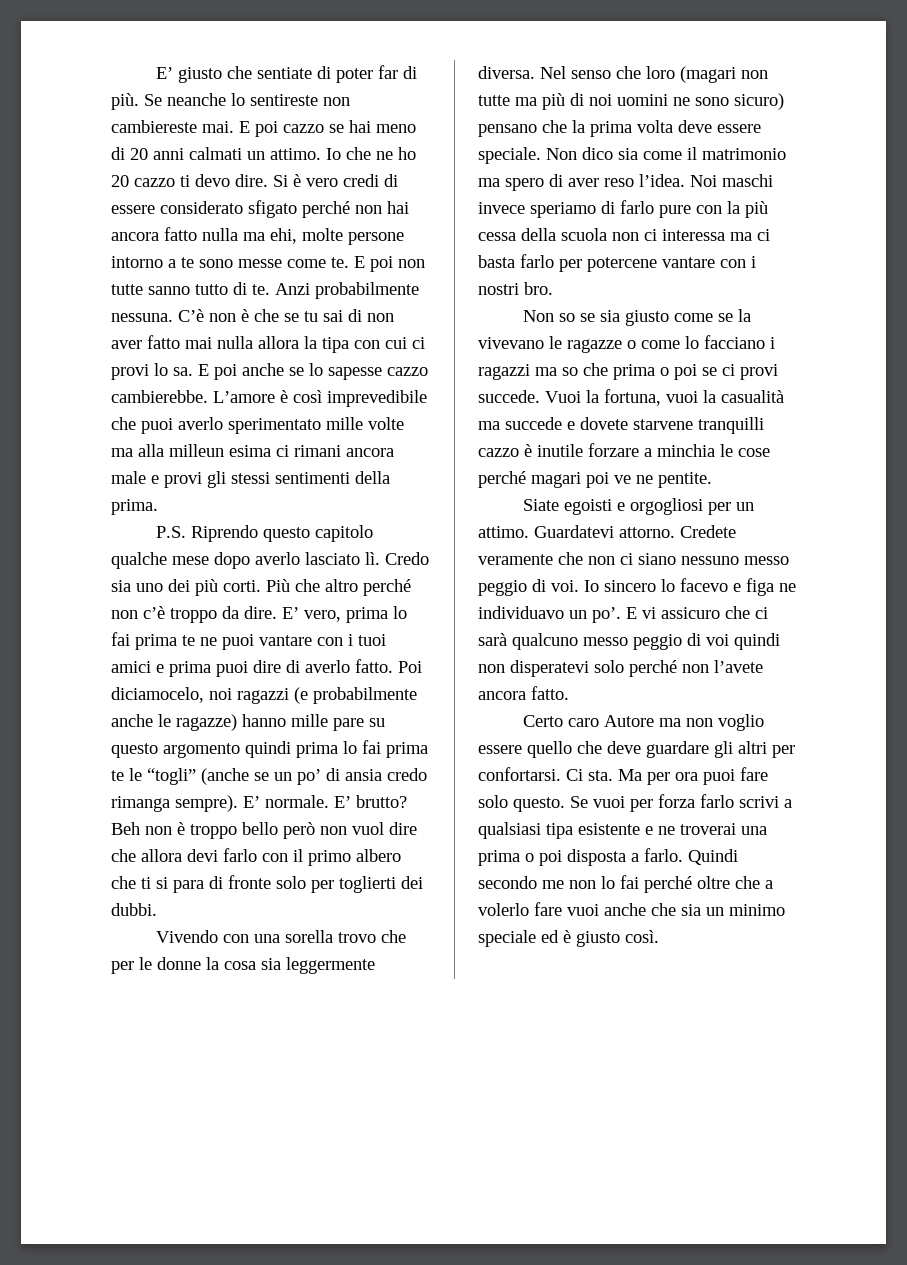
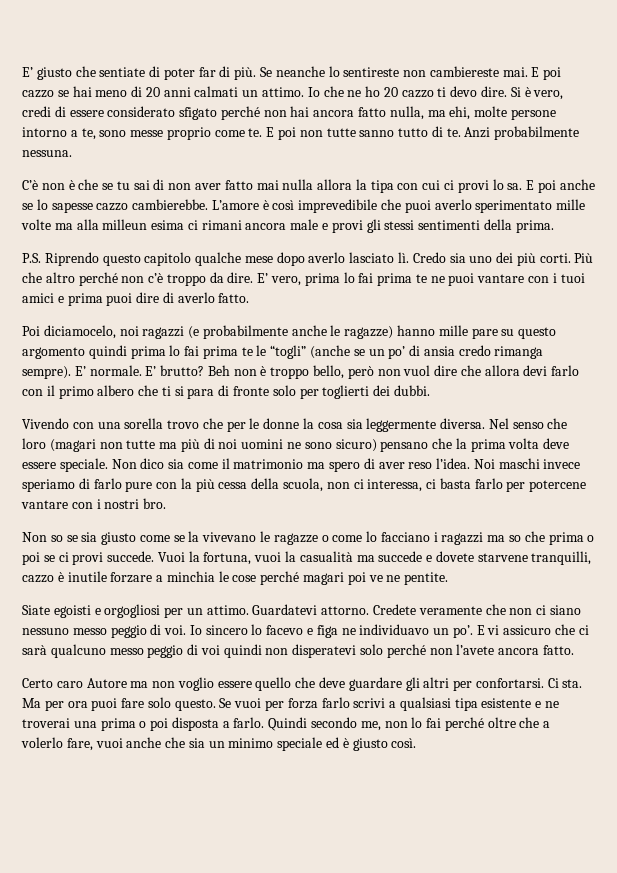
[306,178,338,187] vero -> [533,90,564,100] vero,
[202,228,238,241] nulla -> [389,106,424,120] nulla,
[181,257,194,268] te -> [81,128,96,140] te,
(282, 263) none -> [166,127,211,140] proprio
(173, 317) none -> (72, 153) //
(393, 666) none -> (250, 298) //
[242,822,278,835] bello -> [313,365,345,379] bello,
[561,228,752,241] scuola non ci interessa ma -> [283,478,423,492] scuola, non ci interessa,
[698,417,764,434] tranquilli -> [531,551,592,565] tranquilli,
[542,880,564,889] me -> [360,721,381,731] me,
[534,902,562,916] fare -> [66,738,93,751] fare,

